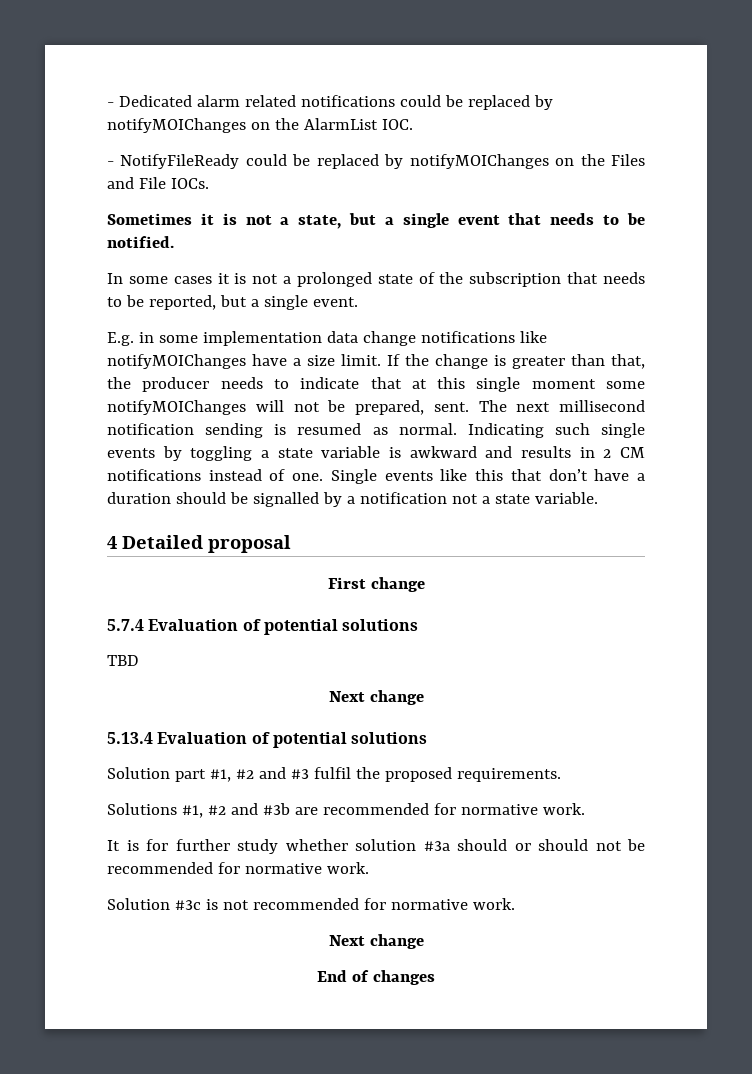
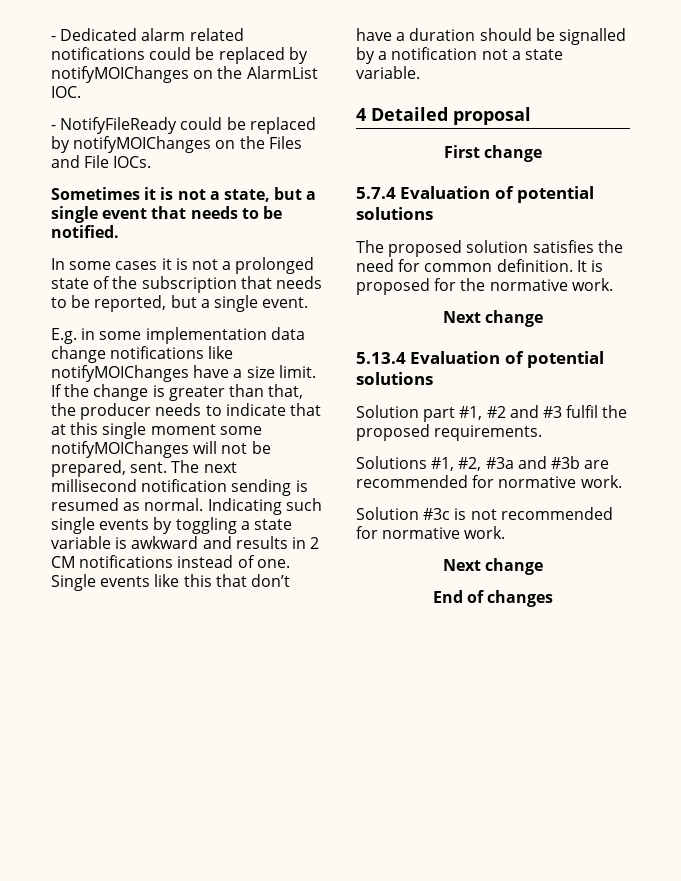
[107,655,139,666] TBD -> [356,240,623,257] [356,259,603,272] [356,278,613,295] The proposed solution satisfies the need for common definition. It is proposed for the normative work.
[207,805,226,815] #2 -> [458,457,514,471] #2, #3a
[107,839,645,854] [107,862,369,874] // It is for further study whether solution #3a should or should not be recommended for normative work. -> (622, 481) none

